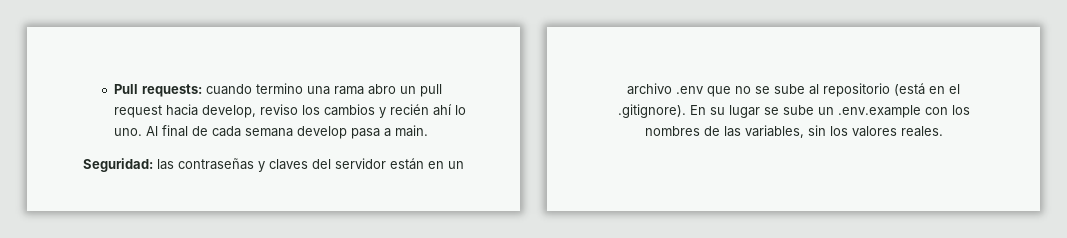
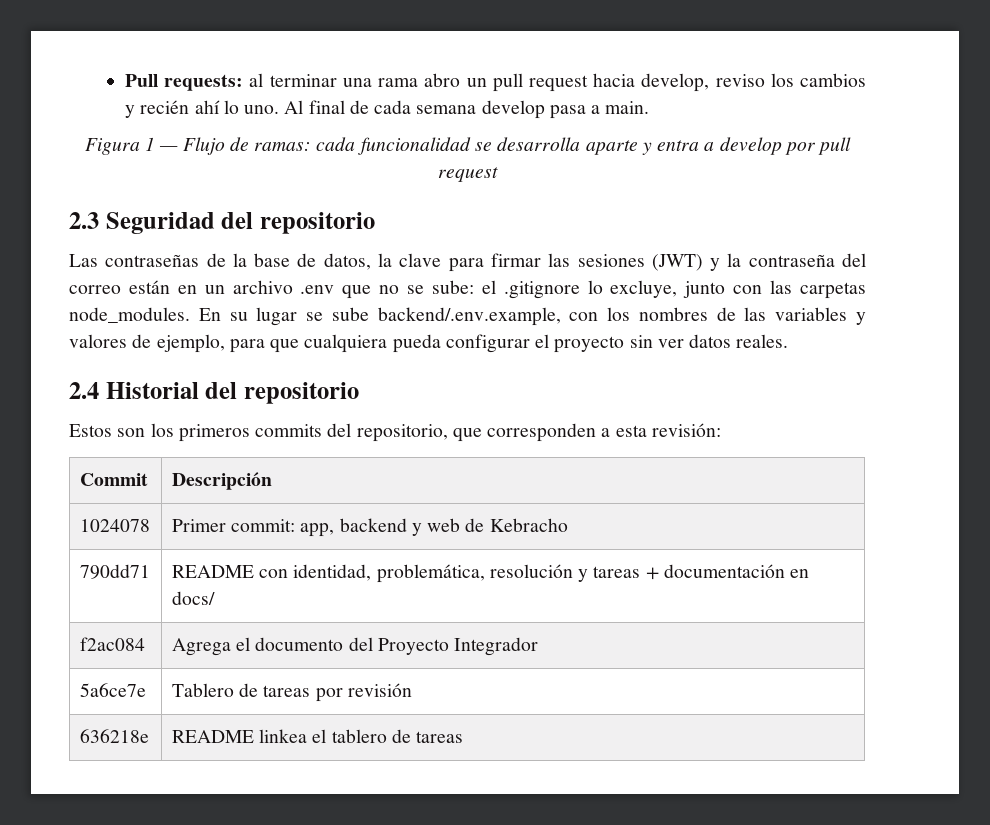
[205,83,303,95] cuando termino -> [249,73,337,87] al terminar
[83,158,386,172] Seguridad: las contraseñas y claves del servidor -> [84,137,852,155] [438,167,498,182] [69,212,375,234] [69,253,866,272] [69,285,121,294] Figura 1 — Flujo de ramas: cada funcionalidad se desarrolla aparte y entra a develop por pull request // 2.3 Seguridad del repositorio // Las contraseñas de la base de datos, la clave para firmar las sesiones (JWT) y la contraseña del correo
[774,83,960,97] [617,104,686,118] sube al repositorio (está en el .gitignore). -> [431,280,866,299] [69,307,190,323] sube: el .gitignore lo excluye, junto con las carpetas node_modules.
[817,105,921,118] un .env.example -> [377,307,561,326] backend/.env.example,
[744,125,943,138] variables, sin los valores reales. -> [775,307,866,325] [69,334,789,353] [69,382,359,404] [69,423,721,442] [79,473,148,486] [171,472,272,490] [79,519,150,532] [171,518,568,537] [79,564,150,579] [171,564,810,583] [171,591,215,605] [79,637,145,651] [171,637,539,656] [79,683,146,697] [171,683,412,702] [79,729,149,743] [171,729,464,743] variables y valores de ejemplo, para que cualquiera pueda configurar el proyecto sin ver datos reales. // 2.4 Historial del repositorio // Estos son los primeros commits del repositorio, que corresponden a esta revisión: // Commit | Descripción // 1024078 | Primer commit: app, backend y web de Kebracho // 790dd71 | README con identidad, problemática, resolución y tareas + documentación en docs/ // f2ac084 | Agrega el documento del Proyecto Integrador // 5a6ce7e | Tablero de tareas por revisión // 636218e | README linkea el tablero de tareas

